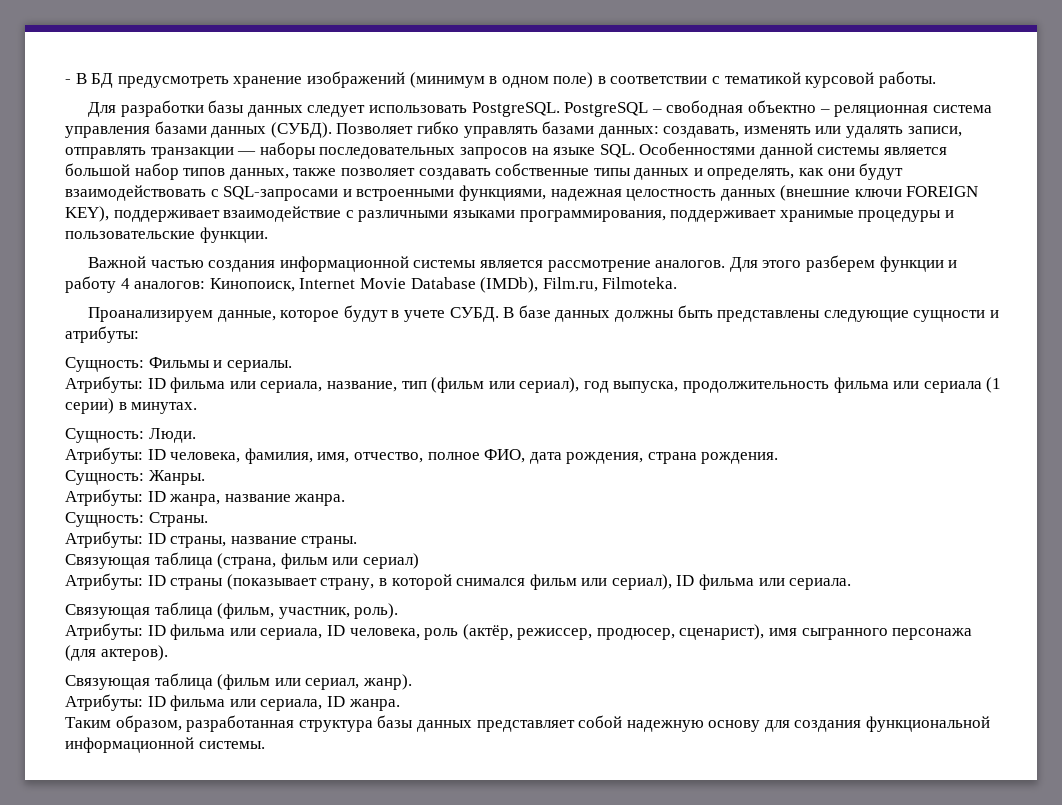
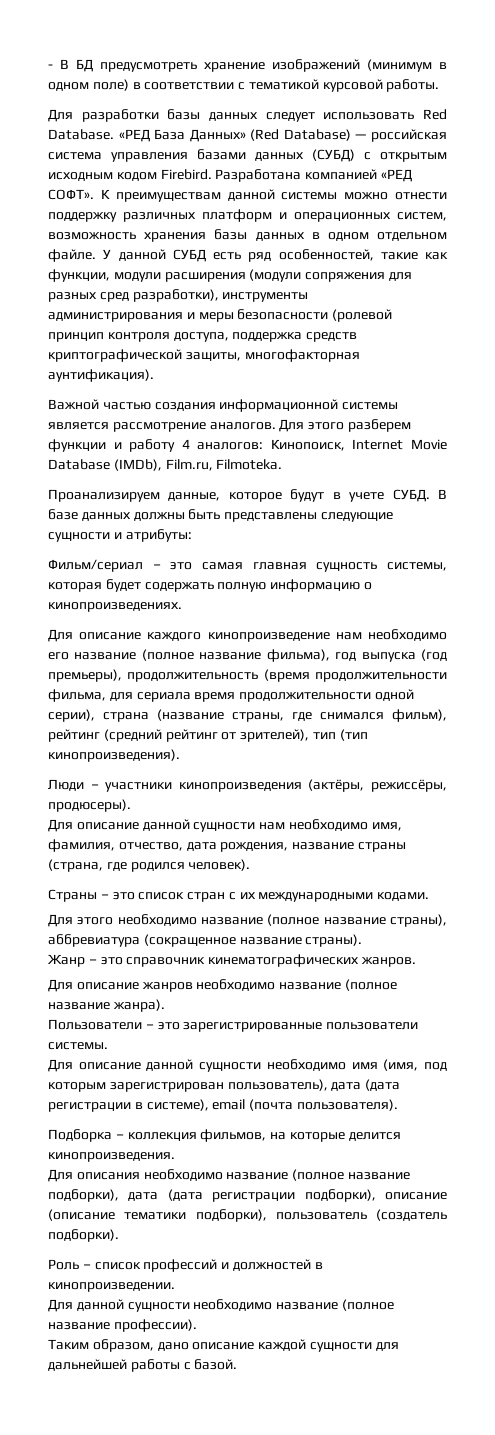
[471,100,992,117] [65,121,962,138] [65,142,948,159] [65,163,904,180] [65,185,979,201] [65,206,954,222] [65,227,268,243] PostgreSQL. PostgreSQL – свободная объектно – реляционная система управления базами данных (СУБД). Позволяет гибко управлять базами данных: создавать, изменять или удалять записи, отправлять транзакции — наборы последовательных запросов на языке SQL. Особенностями данной системы является большой набор типов данных, также позволяет создавать собственные типы данных и определять, как они будут взаимодействовать с SQL-запросами и встроенными функциями, надежная целостность данных (внешние ключи FOREIGN KEY), поддерживает взаимодействие с различными языками программирования, поддерживает хранимые процедуры и пользовательские функции. -> [423,109,447,120] [48,129,447,142] [48,149,447,162] [48,169,412,182] [48,189,447,202] [48,209,447,222] [48,229,448,242] [48,249,448,262] [48,269,412,282] [48,289,309,302] [48,309,393,322] [48,332,358,342] [48,349,360,362] [48,369,154,382] Red Database. «РЕД База Данных» (Red Database) — российская система управления базами данных (СУБД) с открытым исходным кодом Firebird. Разработана компанией «РЕД СОФТ». К преимуществам данной системы можно отнести поддержку различных платформ и операционных систем, возможность хранения базы данных в одном отдельном файле. У данной СУБД есть ряд особенностей, такие как функции, модули расширения (модули сопряжения для разных сред разработки), инструменты администрирования и меры безопасности (ролевой принцип контроля доступа, поддержка средств криптографической защиты, многофакторная аунтификация).
[65,357,292,372] [65,376,1002,393] [65,398,198,414] [65,428,196,443] [65,447,779,464] [65,470,205,485] [65,489,346,506] [65,512,208,527] [65,531,358,548] [65,552,419,569] [65,573,852,590] [65,602,399,619] [65,623,973,640] [65,645,168,661] [65,673,412,690] [65,694,400,711] [65,715,991,732] [65,737,265,753] Сущность: Фильмы и сериалы. // Атрибуты: ID фильма или сериала, название, тип (фильм или сериал), год выпуска, продолжительность фильма или сериала (1 серии) в минутах. // Сущность: Люди. // Атрибуты: ID человека, фамилия, имя, отчество, полное ФИО, дата рождения, страна рождения. // Сущность: Жанры. // Атрибуты: ID жанра, название жанра. // Сущность: Страны. // Атрибуты: ID страны, название страны. // Связующая таблица (страна, фильм или сериал) // Атрибуты: ID страны (показывает страну, в которой снимался фильм или сериал), ID фильма или сериала. // Связующая таблица (фильм, участник, роль). // Атрибуты: ID фильма или сериала, ID человека, роль (актёр, режиссер, продюсер, сценарист), имя сыгранного персонажа (для актеров). // Связующая таблица (фильм или сериал, жанр). // Атрибуты: ID фильма или сериала, ID жанра. // Таким образом, разработанная структура базы данных представляет собой надежную основу для создания функциональной информационной системы. -> [48,559,447,572] [48,579,372,592] [48,602,182,612] [48,629,447,642] [48,649,447,662] [48,669,447,682] [48,689,414,702] [48,709,447,722] [48,729,368,742] [48,749,180,762] [48,779,448,792] [48,799,131,812] [48,819,402,832] [48,839,406,852] [48,859,251,872] [48,889,430,902] [48,914,447,927] [48,934,363,947] [47,954,416,967] [48,979,397,992] [48,999,165,1012] [48,1019,419,1032] [48,1042,108,1050] [48,1059,448,1072] [48,1079,401,1092] [48,1099,398,1112] [48,1129,401,1142] [48,1152,175,1162] [48,1169,410,1182] [48,1189,447,1202] [48,1209,447,1222] [48,1229,119,1242] [48,1259,323,1272] [48,1282,175,1292] [48,1299,394,1312] [48,1319,197,1332] [48,1339,399,1352] [48,1359,238,1372] Фильм/сериал – это самая главная сущность системы, которая будет содержать полную информацию о кинопроизведениях. // Для описание каждого кинопроизведение нам необходимо его название (полное название фильма), год выпуска (год премьеры), продолжительность (время продолжительности фильма, для сериала время продолжительности одной серии), страна (название страны, где снимался фильм), рейтинг (средний рейтинг от зрителей), тип (тип кинопроизведения). // Люди – участники кинопроизведения (актёры, режиссёры, продюсеры). // Для описание данной сущности нам необходимо имя, фамилия, отчество, дата рождения, название страны (страна, где родился человек). // Страны – это список стран с их международными кодами. // Для этого необходимо название (полное название страны), аббревиатура (сокращенное название страны). // Жанр – это справочник кинематографических жанров. // Для описание жанров необходимо название (полное название жанра). // Пользователи – это зарегистрированные пользователи системы. // Для описание данной сущности необходимо имя (имя, под которым зарегистрирован пользователь), дата (дата регистрации в системе), email (почта пользователя). // Подборка – коллекция фильмов, на которые делится кинопроизведения. // Для описания необходимо название (полное название подборки), дата (дата регистрации подборки), описание (описание тематики подборки), пользователь (создатель подборки). // Роль – список профессий и должностей в кинопроизведении. // Для данной сущности необходимо название (полное название профессии). // Таким образом, дано описание каждой сущности для дальнейшей работы с базой.

